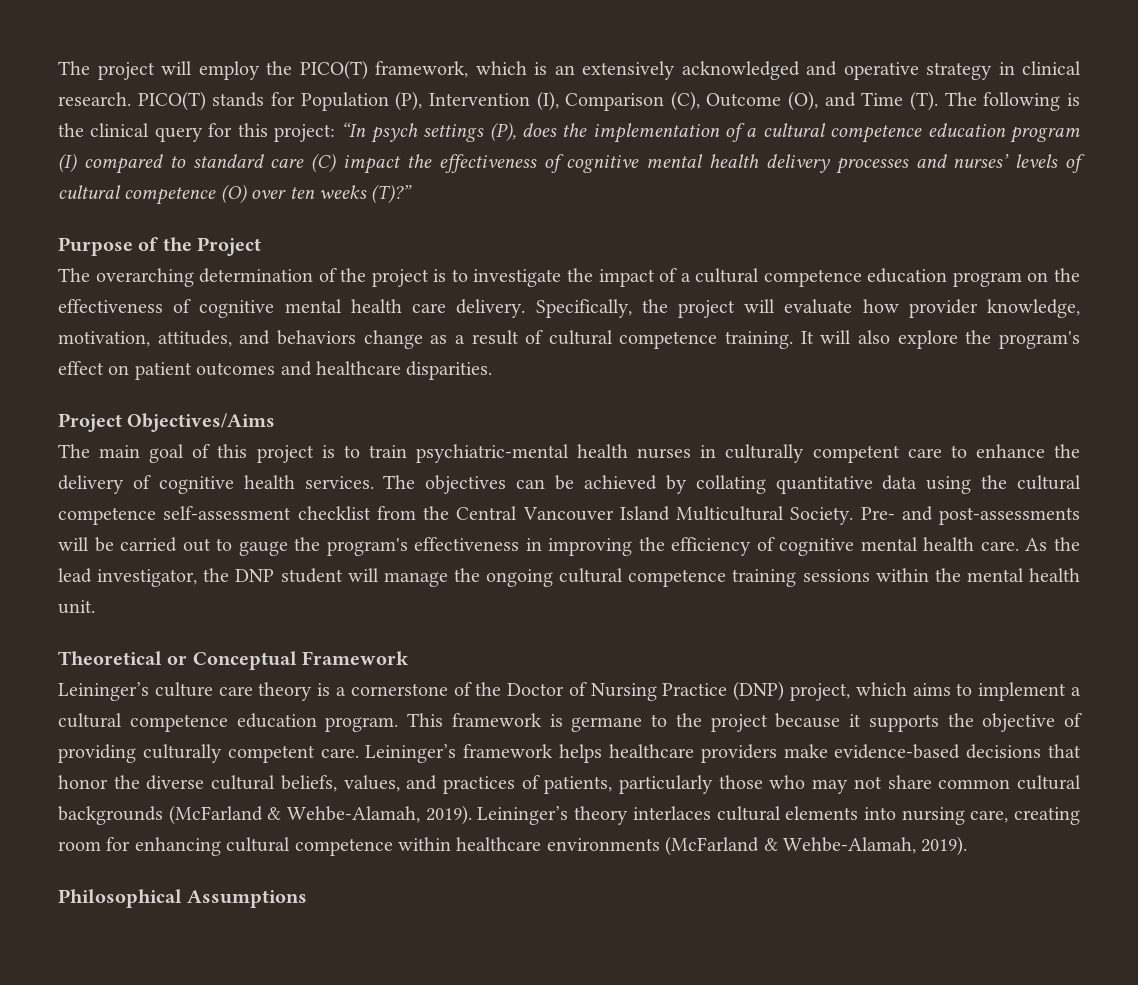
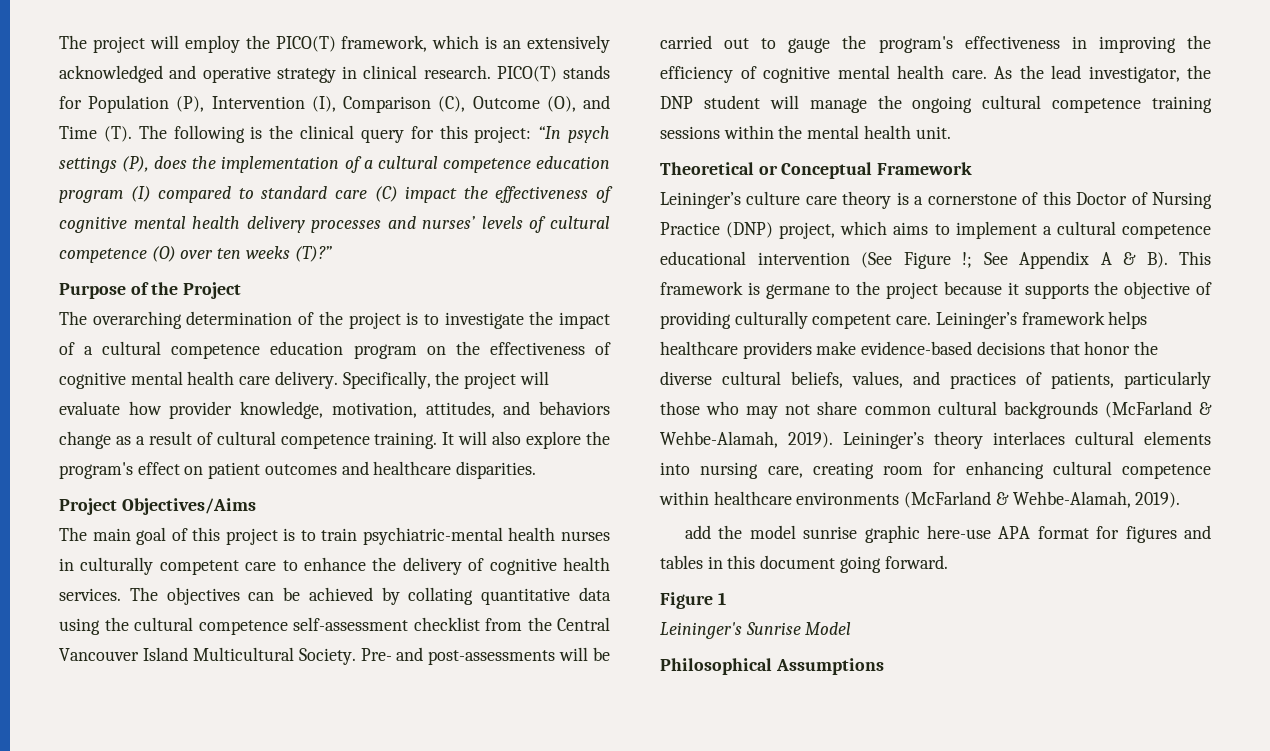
[475,682,502,696] the -> [1042,191,1071,205] this
[236,713,399,732] education program. -> [660,251,1168,269] educational intervention (See Figure !; See Appendix A & B).
(968, 846) none -> [685,525,1211,543] [660,555,948,573] [660,592,726,609] [660,622,852,639] // add the model sunrise graphic here-use APA format for figures and tables in this document going forward. // Figure 1 // Leininger's Sunrise Model

